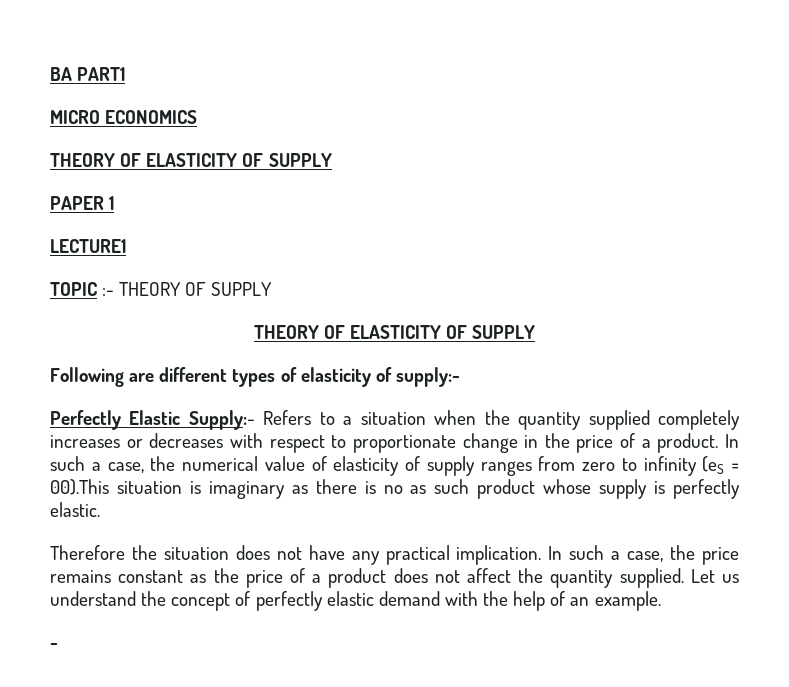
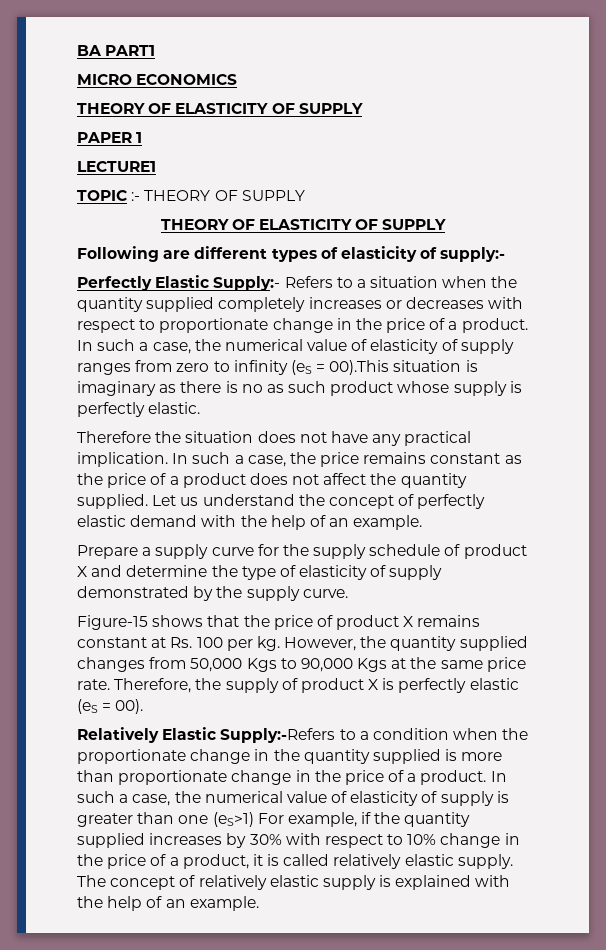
[50,643,58,649] - -> [77,544,527,559] [77,565,443,580] [77,586,348,601] [77,615,481,630] [77,636,528,651] [77,657,526,672] [77,678,519,693] [77,699,144,714] [77,727,529,743] [77,749,503,764] [77,770,507,785] [77,791,509,806] [77,812,471,827] [77,833,520,848] [77,854,513,869] [77,875,511,890] [77,896,259,911] Prepare a supply curve for the supply schedule of product X and determine the type of elasticity of supply demonstrated by the supply curve. // Figure-15 shows that the price of product X remains constant at Rs. 100 per kg. However, the quantity supplied changes from 50,000 Kgs to 90,000 Kgs at the same price rate. Therefore, the supply of product X is perfectly elastic (eS = 00). // Relatively Elastic Supply:-Refers to a condition when the proportionate change in the quantity supplied is more than proportionate change in the price of a product. In such a case, the numerical value of elasticity of supply is greater than one (eS>1) For example, if the quantity supplied increases by 30% with respect to 10% change in the price of a product, it is called relatively elastic supply. The concept of relatively elastic supply is explained with the help of an example.

